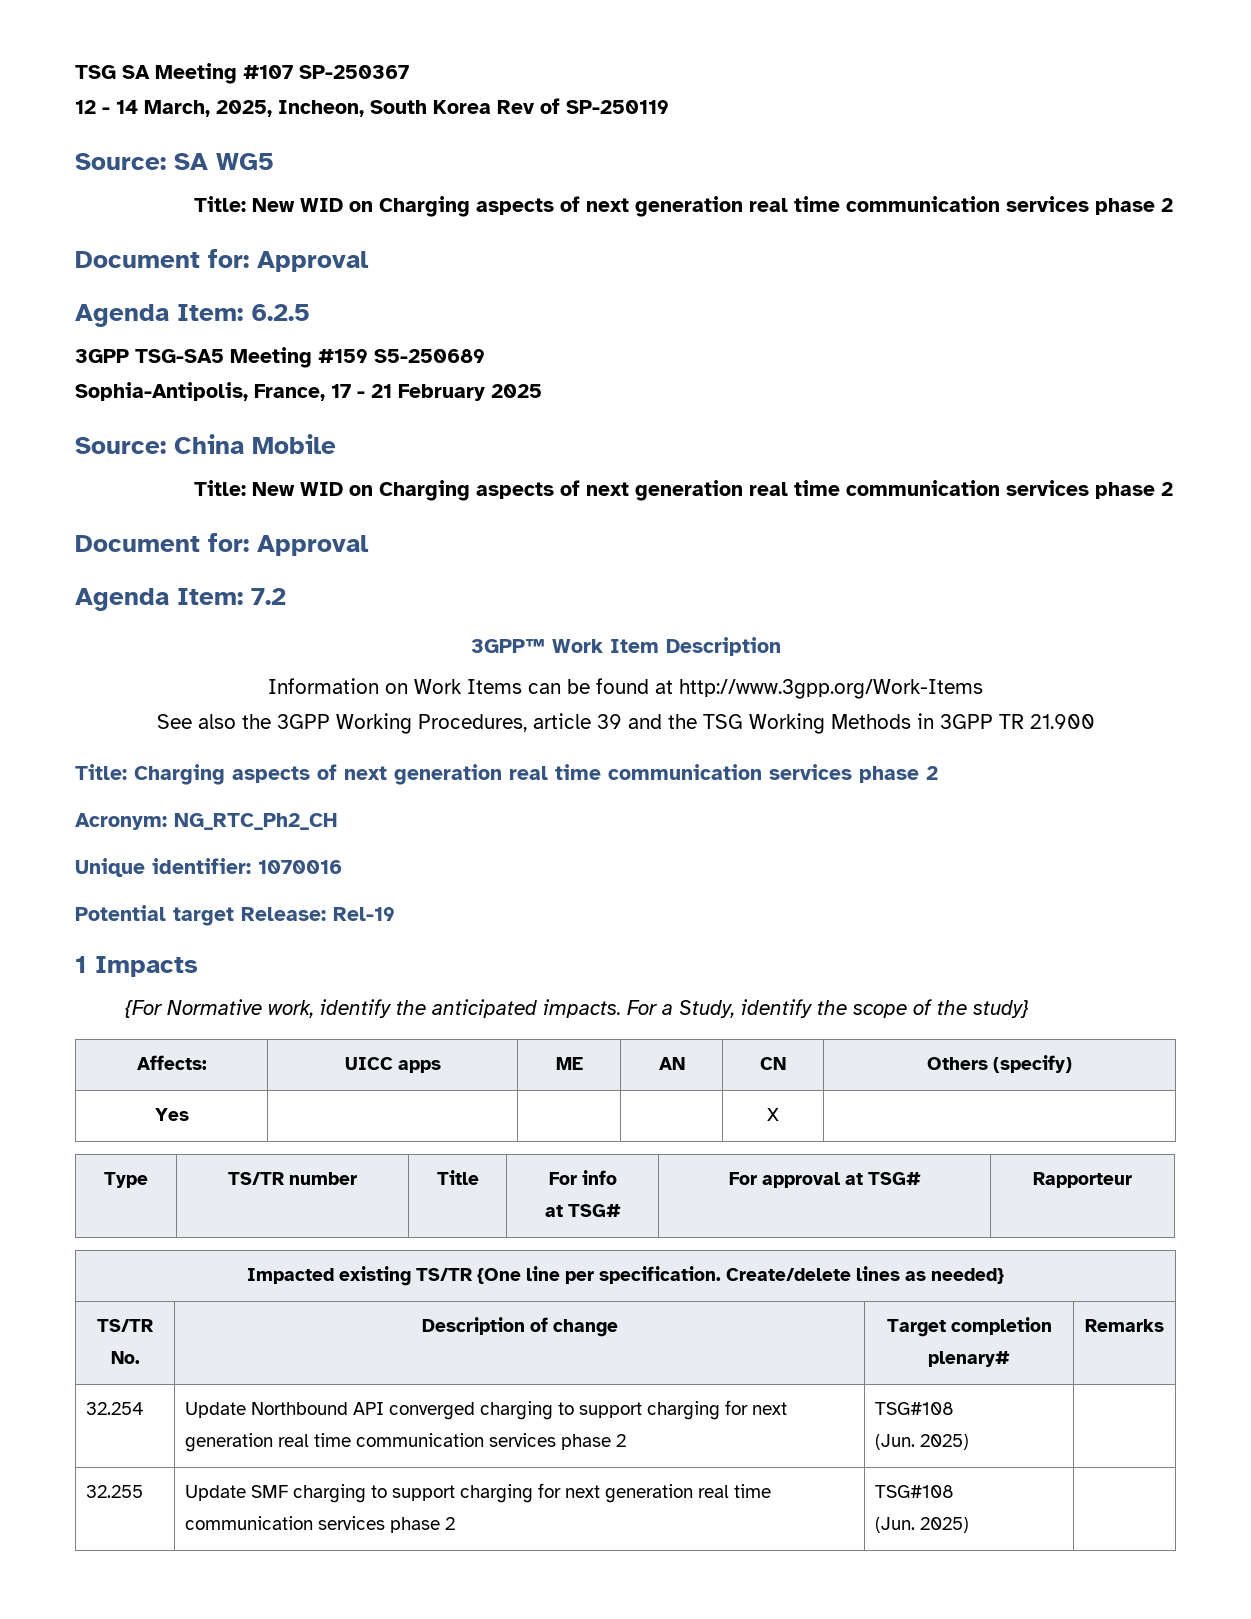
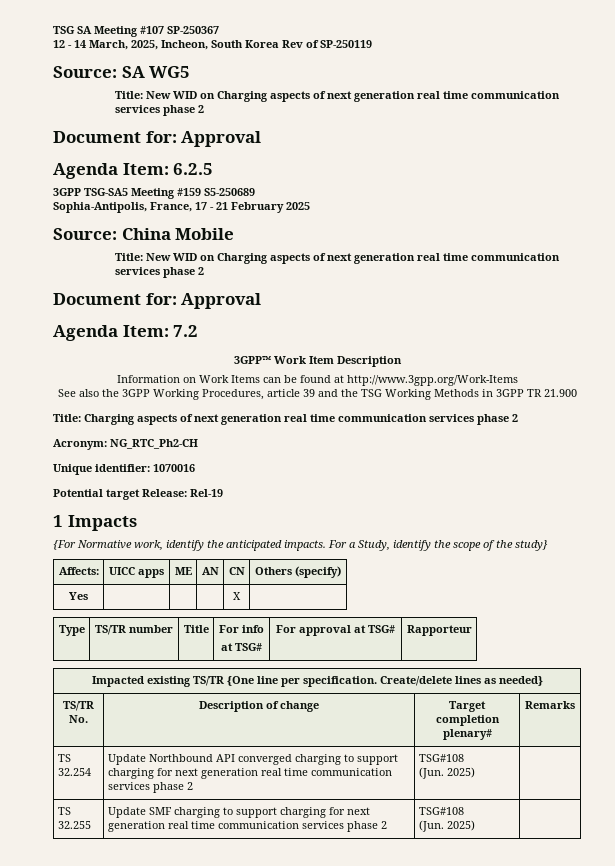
[174,813,337,830] NG_RTC_Ph2_CH -> [110,439,198,449] NG_RTC_Ph2-CH
(1164, 1325) none -> [57,754,71,762] TS
(969, 1442) none -> [57,807,71,815] TS

